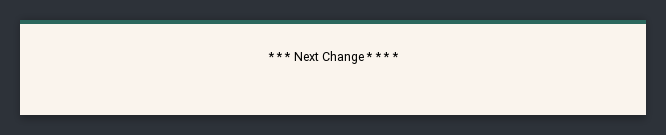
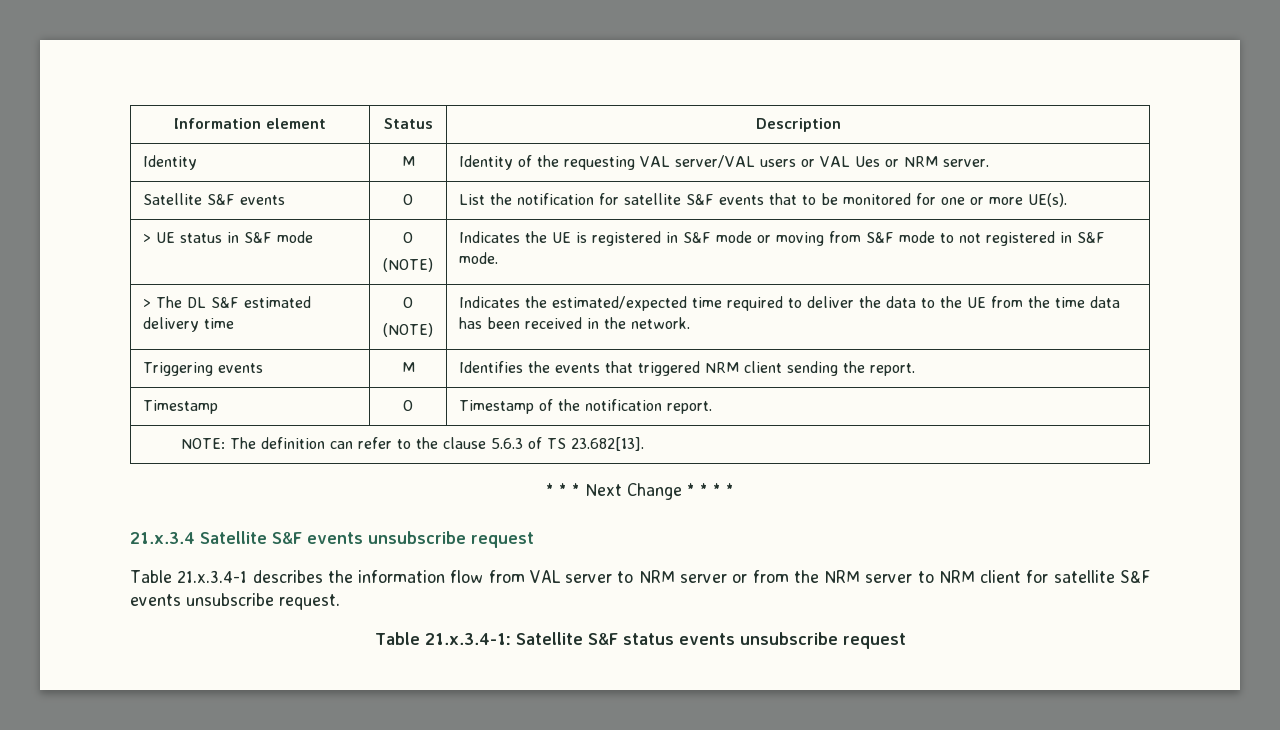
(267, 56) none -> [174,118,326,129] [383,118,433,129] [755,118,841,132] [143,155,198,170] [401,156,415,167] [459,155,990,170] [143,193,286,205] [403,194,413,205] [459,193,1068,207] [143,231,314,243] [403,232,413,243] [383,258,433,272] [459,231,1106,246] [459,252,499,264] [143,296,312,308] [143,317,235,332] [403,297,413,308] [383,323,433,337] [459,296,1121,311] [459,317,691,329] [143,362,264,376] [401,362,415,373] [459,361,916,376] [143,400,219,414] [403,400,413,411] [459,399,713,414] [180,437,644,451] Information element | Status | Description // Identity | M | Identity of the requesting VAL server/VAL users or VAL Ues or NRM server. // Satellite S&F events | O | List the notification for satellite S&F events that to be monitored for one or more UE(s). // > UE status in S&F mode | O // (NOTE) | Indicates the UE is registered in S&F mode or moving from S&F mode to not registered in S&F mode. // > The DL S&F estimated delivery time | O // (NOTE) | Indicates the estimated/expected time required to deliver the data to the UE from the time data has been received in the network. // Triggering events | M | Identifies the events that triggered NRM client sending the report. // Timestamp | O | Timestamp of the notification report. // NOTE: The definition can refer to the clause 5.6.3 of TS 23.682[13]. //
(399, 56) none -> [130,531,534,548] [130,570,1151,583] [130,593,340,610] [374,632,906,649] // 21.x.3.4 Satellite S&F events unsubscribe request // Table 21.x.3.4-1 describes the information flow from VAL server to NRM server or from the NRM server to NRM client for satellite S&F events unsubscribe request. // Table 21.x.3.4-1: Satellite S&F status events unsubscribe request

